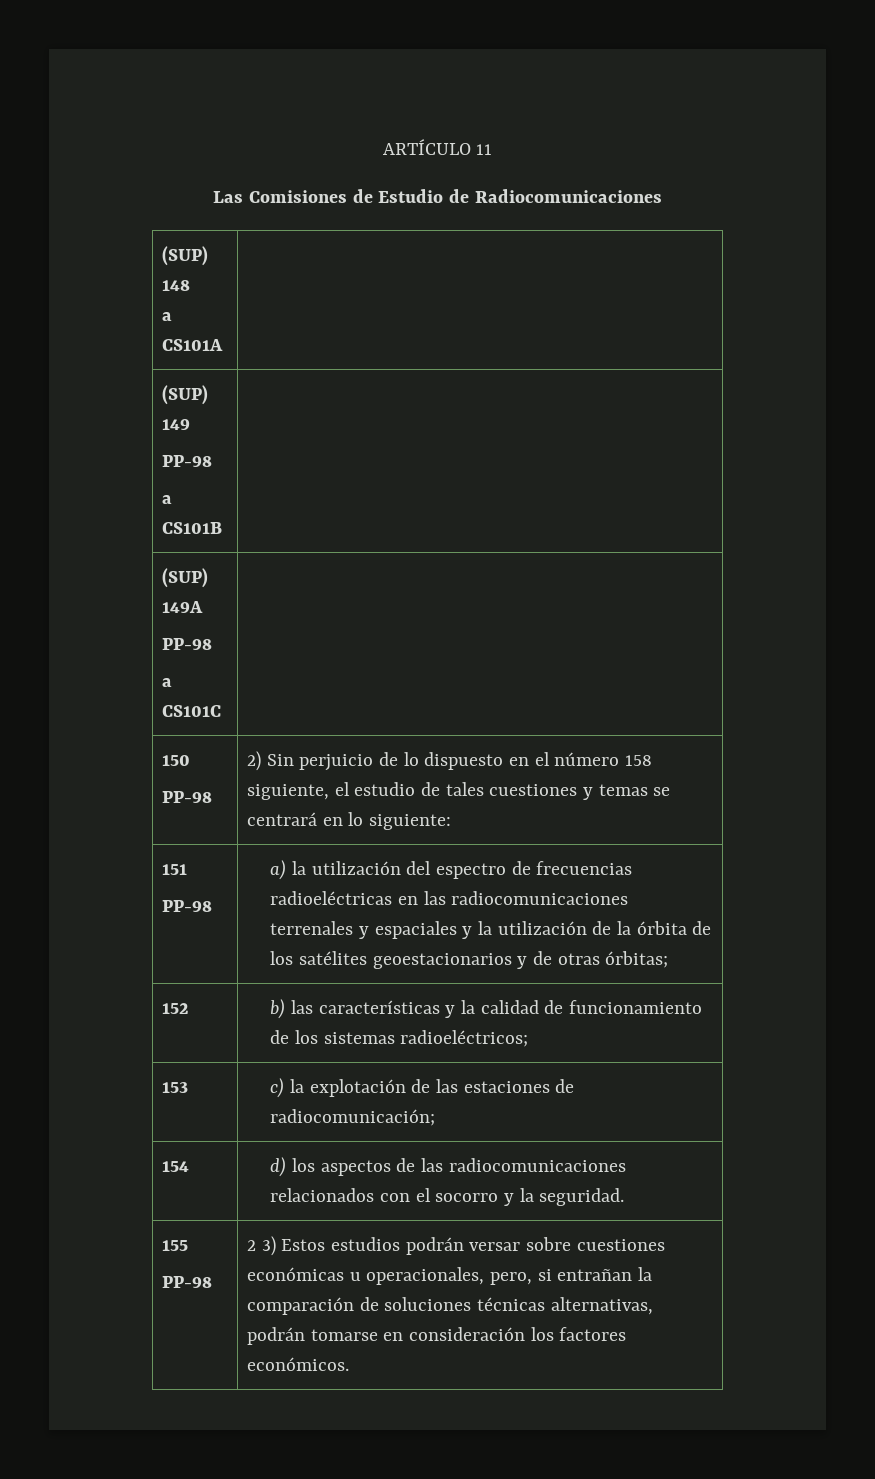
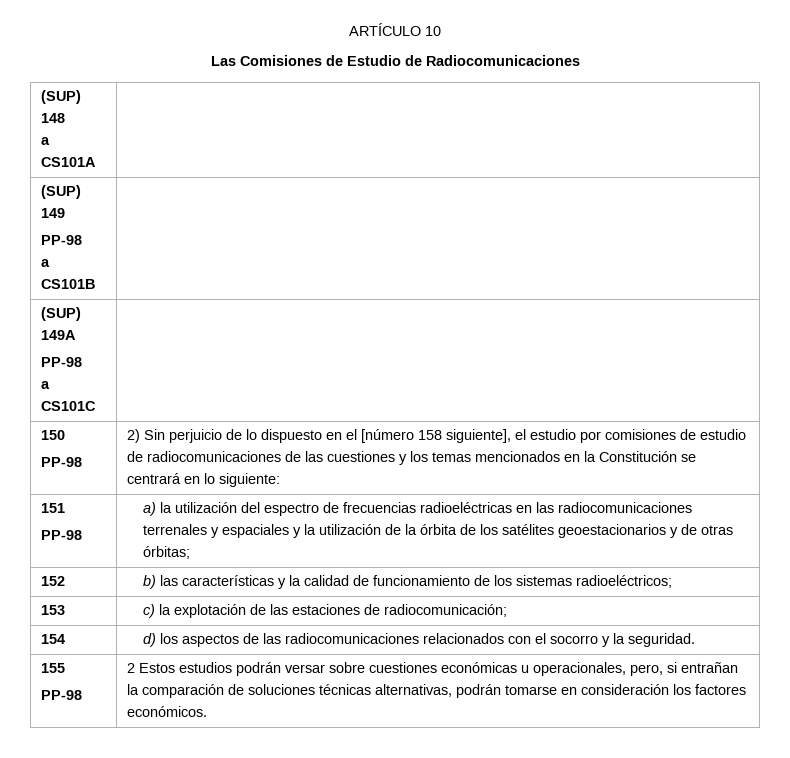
[476,144,493,155] 11 -> [425,26,441,36] 10
[554,752,653,766] [247,782,648,800] número 158 siguiente, el estudio de tales cuestiones y temas -> [361,429,747,443] [127,451,678,465] [número 158 siguiente], el estudio por comisiones de estudio de radiocomunicaciones de las cuestiones y los temas mencionados en la Constitución
[261,1236,276,1256] 3) -> (136, 668) none

